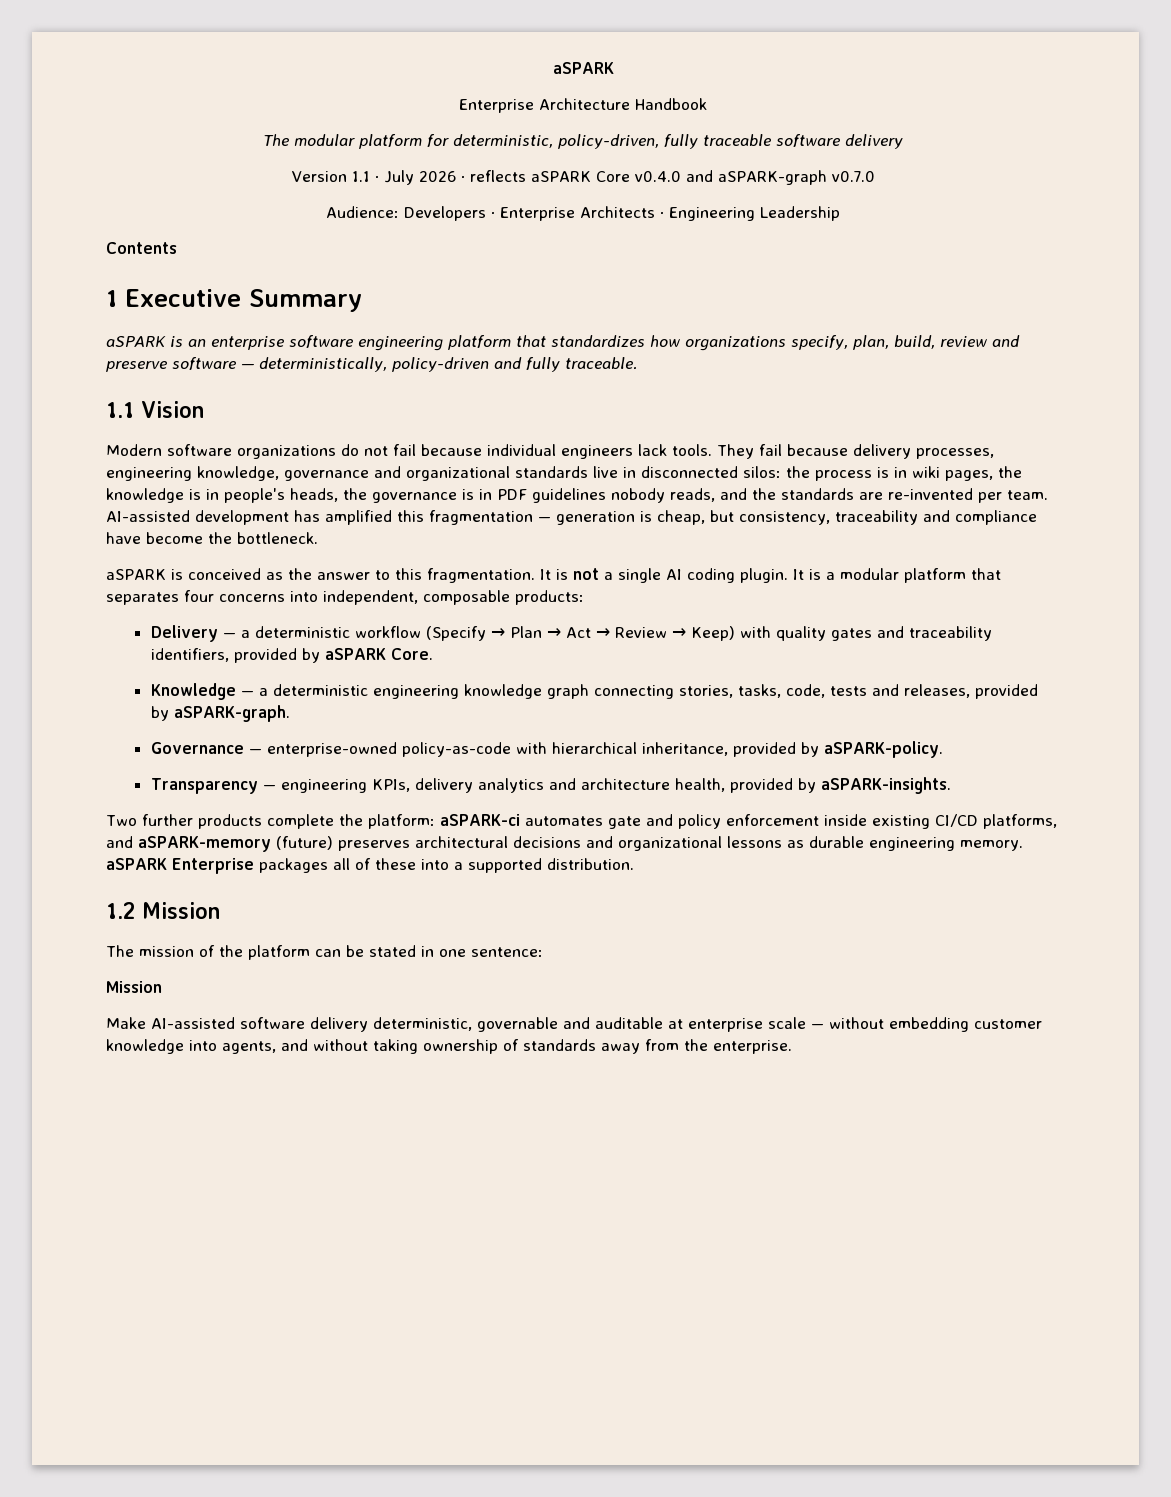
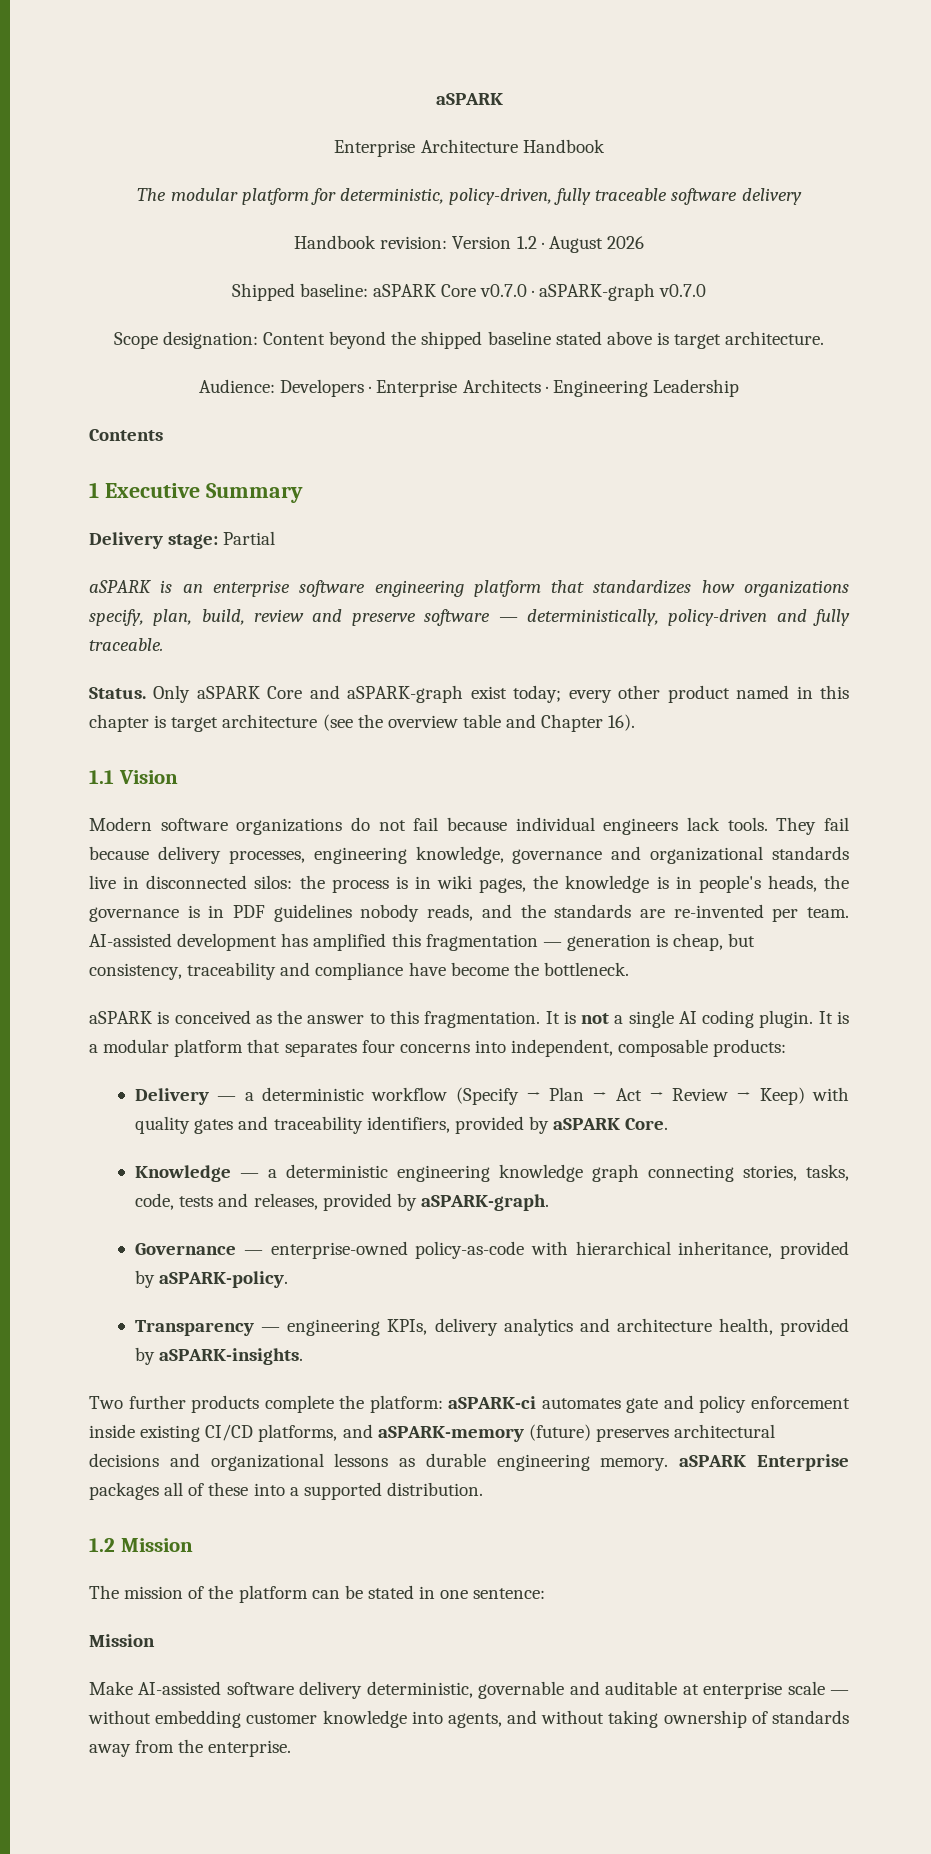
[291,170,875,185] Version 1.1 · July 2026 · reflects aSPARK Core v0.4.0 and aSPARK-graph v0.7.0 -> [294,235,644,253] [231,283,707,301] [113,331,825,349] Handbook revision: Version 1.2 · August 2026 // Shipped baseline: aSPARK Core v0.7.0 · aSPARK-graph v0.7.0 // Scope designation: Content beyond the shipped baseline stated above is target architecture.
(362, 300) none -> [89,531,276,549] // Delivery stage: Partial
(637, 363) none -> [89,685,849,703] [89,714,636,732] // Status. Only aSPARK Core and aSPARK-graph exist today; every other product named in this chapter is target architecture (see the overview table and Chapter 16).

